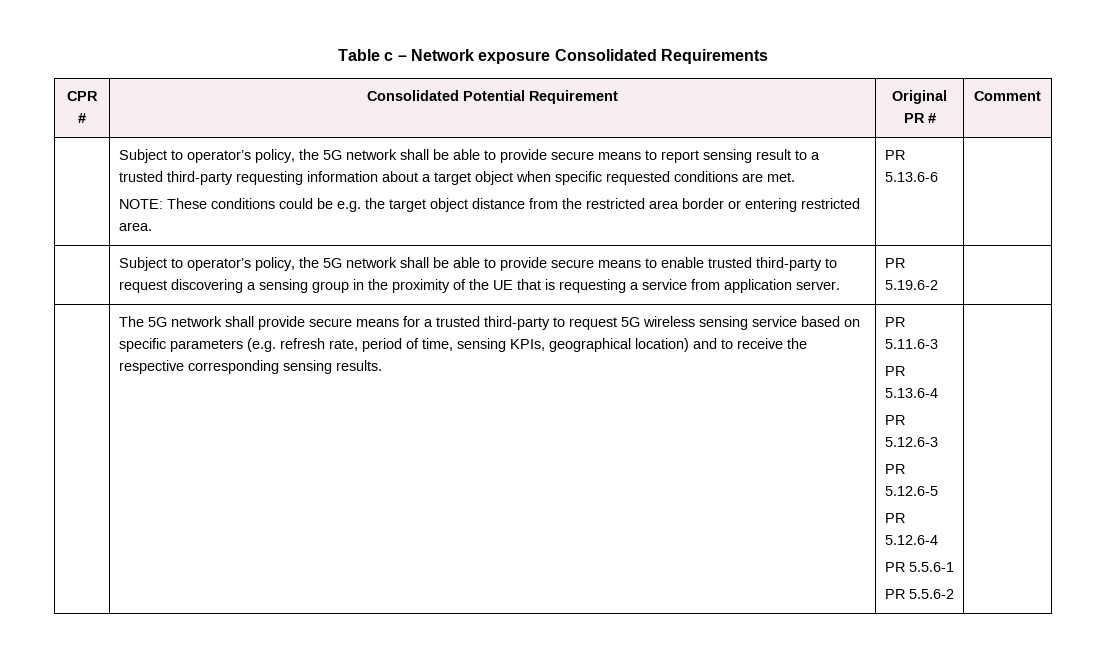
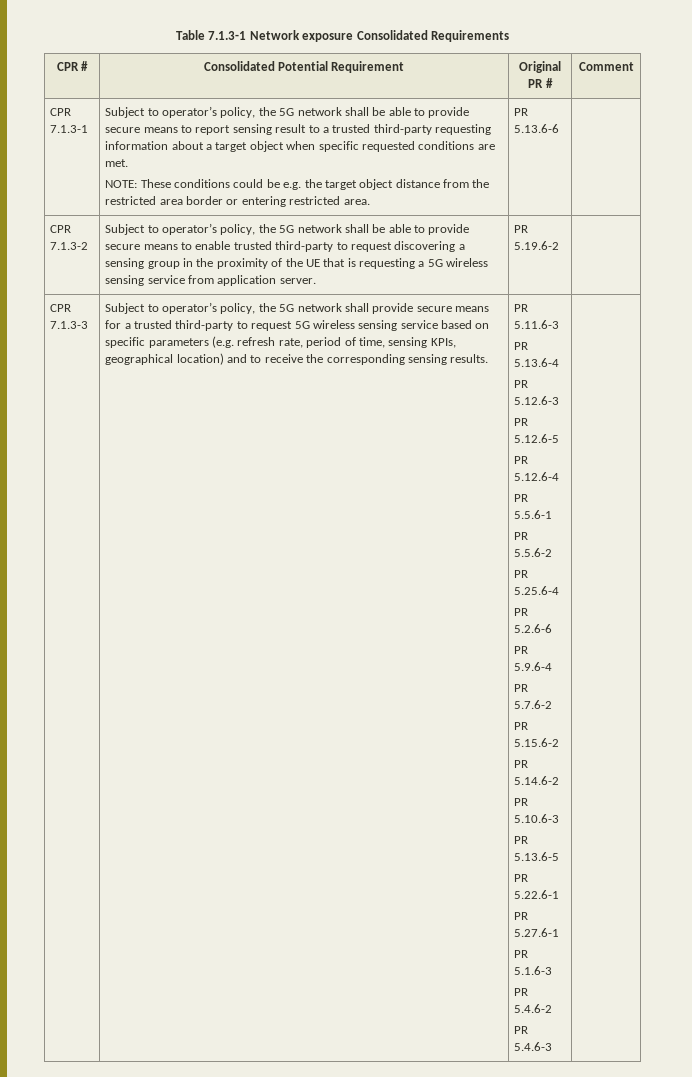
[384,52,407,61] c – -> [208,31,247,40] 7.1.3-1
(1041, 96) none -> [50,108,72,116] [50,125,89,133] CPR 7.1.3-1
(938, 177) none -> [50,225,72,233] [50,242,89,250] CPR 7.1.3-2
(639, 286) none -> [427,258,489,267] [105,275,145,286] 5G wireless sensing
[118,316,144,327] | The -> [50,304,72,312] [50,321,89,329] [105,302,276,314] CPR 7.1.3-3 | Subject to operator’s policy, the
[118,360,184,374] respective -> (324, 358) none
(954, 594) none -> [514,570,529,578] [514,586,560,595] [514,608,529,616] [514,624,553,633] [514,646,529,654] [514,662,553,671] [514,684,529,692] [514,700,553,709] [514,722,529,730] [514,738,560,747] [514,760,529,768] [514,776,560,785] [514,798,529,806] [514,814,560,823] [514,836,529,844] [514,852,560,861] [514,874,529,882] [514,890,560,899] [514,912,529,920] [514,928,560,937] [514,950,529,958] [514,966,553,975] [514,988,529,996] [514,1004,553,1013] [514,1026,529,1034] [514,1042,553,1051] // PR 5.25.6-4 // PR 5.2.6-6 // PR 5.9.6-4 // PR 5.7.6-2 // PR 5.15.6-2 // PR 5.14.6-2 // PR 5.10.6-3 // PR 5.13.6-5 // PR 5.22.6-1 // PR 5.27.6-1 // PR 5.1.6-3 // PR 5.4.6-2 // PR 5.4.6-3

